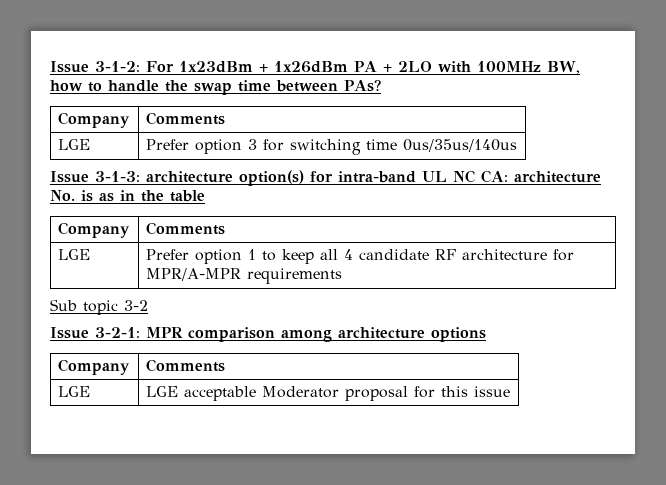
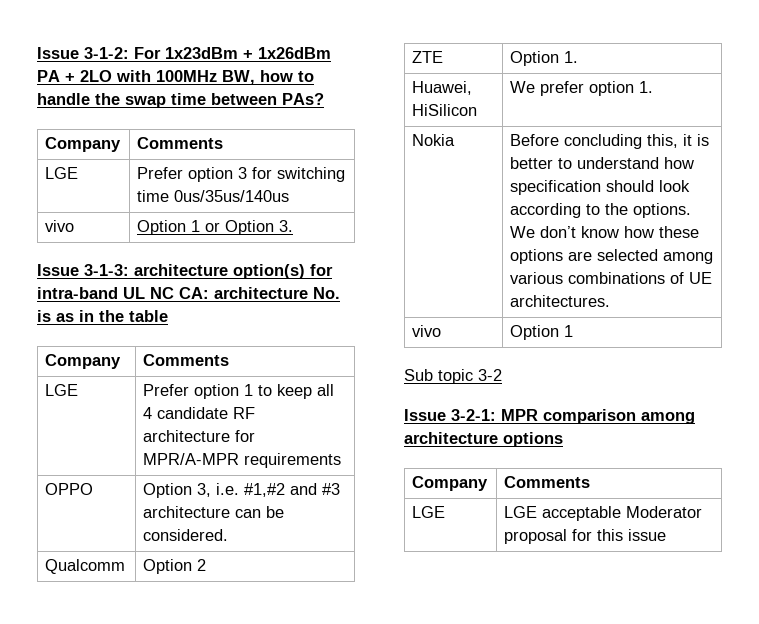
(518, 145) none -> [45,220,75,232] [137,220,294,235] // vivo | Option 1 or Option 3.
(343, 276) none -> [45,483,94,495] [143,483,341,498] [143,506,285,518] [143,529,229,541] [45,559,126,574] [143,559,207,574] [412,51,444,63] [510,51,579,66] [412,81,473,95] [412,104,478,116] [510,81,654,96] [412,134,456,146] [510,134,710,149] [510,157,695,169] [510,180,691,195] [510,203,692,218] [510,226,700,238] [510,249,714,264] [510,272,713,284] [510,295,611,307] [412,325,442,337] [510,325,574,340] // OPPO | Option 3, i.e. #1,#2 and #3 architecture can be considered. // Qualcomm | Option 2 // ZTE | Option 1. // Huawei, HiSilicon | We prefer option 1. // Nokia | Before concluding this, it is better to understand how specification should look according to the options. We don’t know how these options are selected among various combinations of UE architectures. // vivo | Option 1

